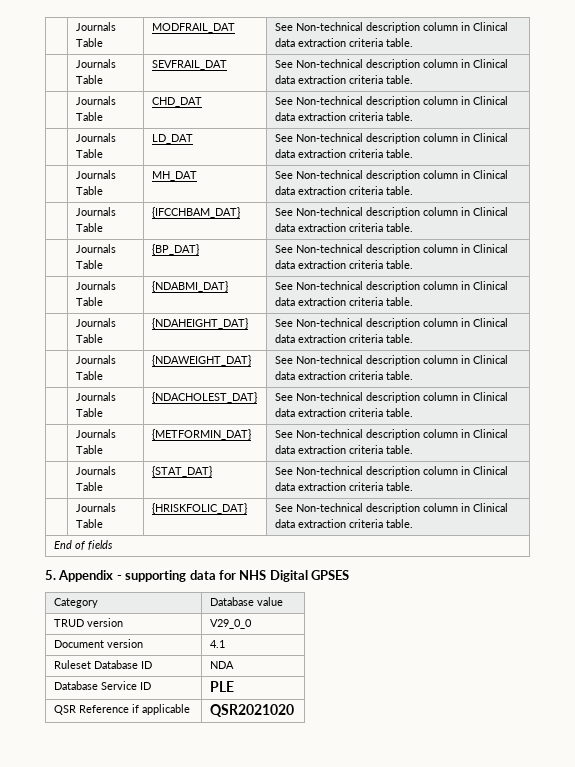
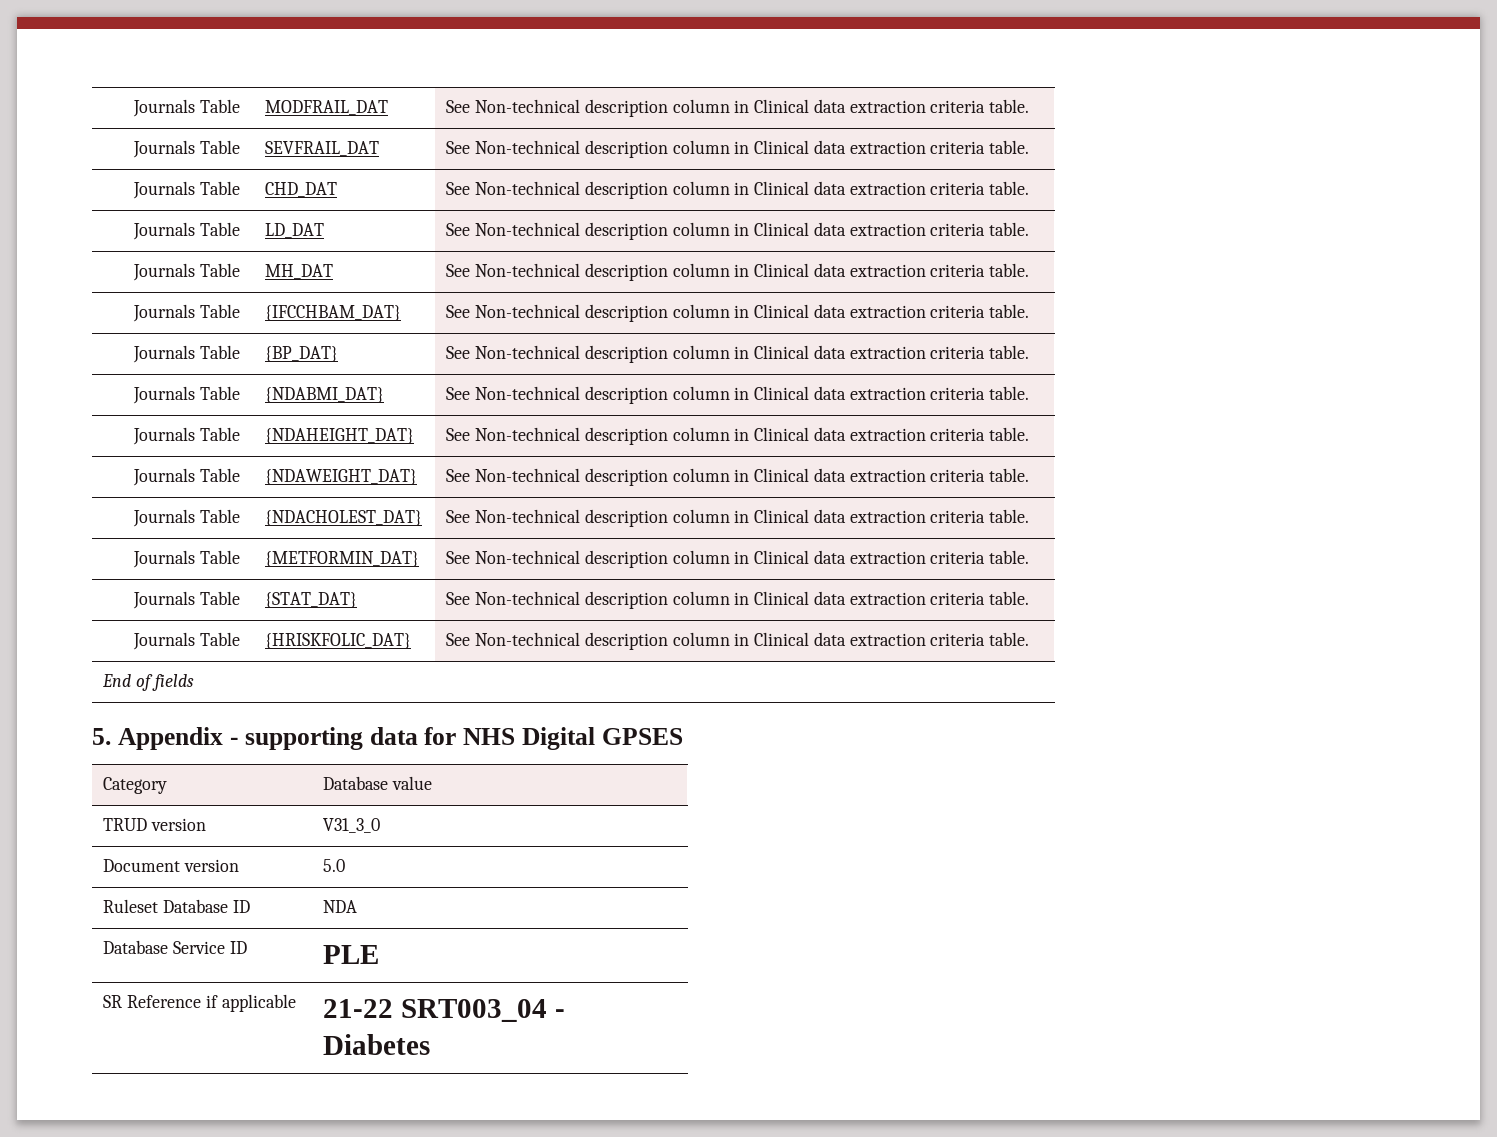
[209,619,252,629] V29_0_0 -> [323,818,381,833] V31_3_0
[209,640,225,648] 4.1 -> [323,859,346,872] 5.0
[53,705,76,715] QSR -> [103,995,123,1008] SR
[209,704,294,717] QSR2021020 -> [323,999,566,1022] [323,1034,431,1055] 21-22 SRT003_04 - Diabetes

